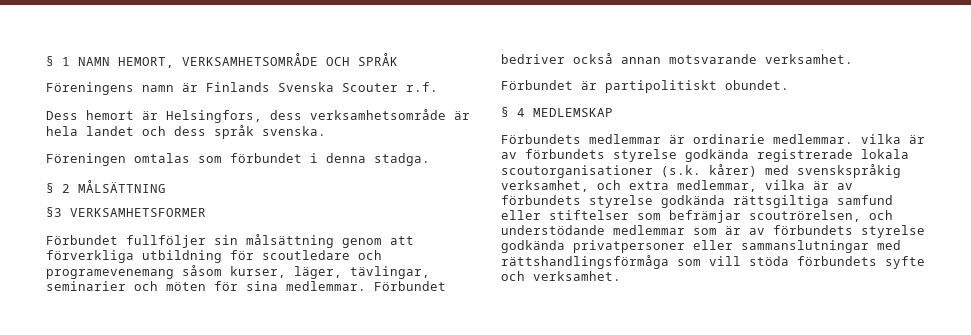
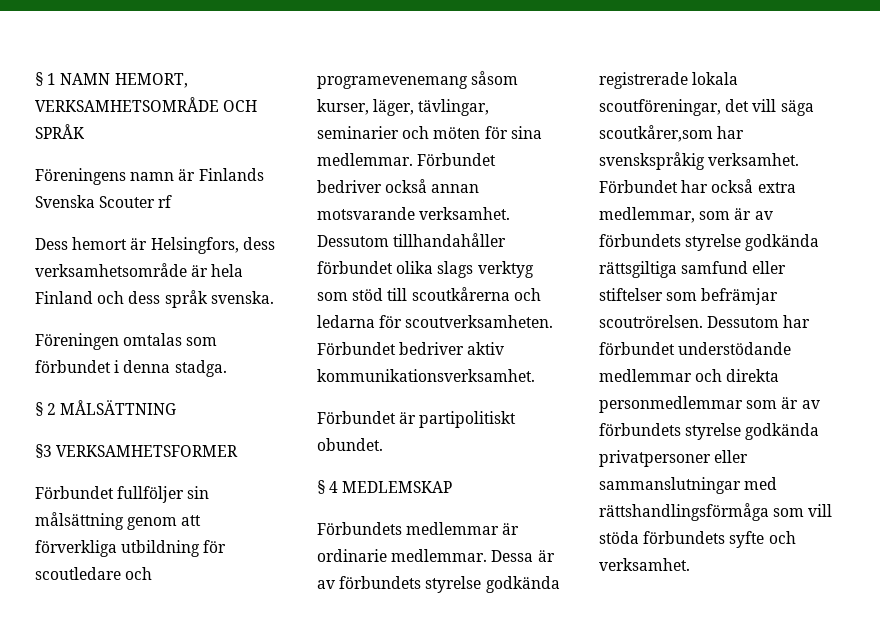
[406,82,438,92] r.f. -> [158,195,173,208] rf
[86,126,134,136] landet -> [35,291,93,304] Finland
(853, 59) none -> [317,233,507,247] [317,261,534,278] [317,287,541,301] [317,315,554,328] [317,342,505,355] [317,369,535,382] Dessutom tillhandahåller förbundet olika slags verktyg som stöd till scoutkårerna och ledarna för scoutverksamheten. Förbundet bedriver aktiv kommunikationsverksamhet.
[861,134,901,144] vilka -> [491,550,534,562] Dessa
[501,164,901,178] [501,180,621,192] scoutorganisationer (s.k. kårer) med svenskspråkig verksamhet, och -> [599,99,814,116] [599,125,745,142] [599,152,800,170] [599,179,754,193] scoutföreningar, det vill säga scoutkårer,som har svenskspråkig verksamhet. Förbundet har också
[765,180,805,190] vilka -> [699,211,731,220] som
[749,210,893,222] [501,225,685,235] scoutrörelsen, och understödande medlemmar -> [599,315,811,328] [599,342,792,355] [599,369,780,382] [599,396,743,413] scoutrörelsen. Dessutom har förbundet understödande medlemmar och direkta personmedlemmar

